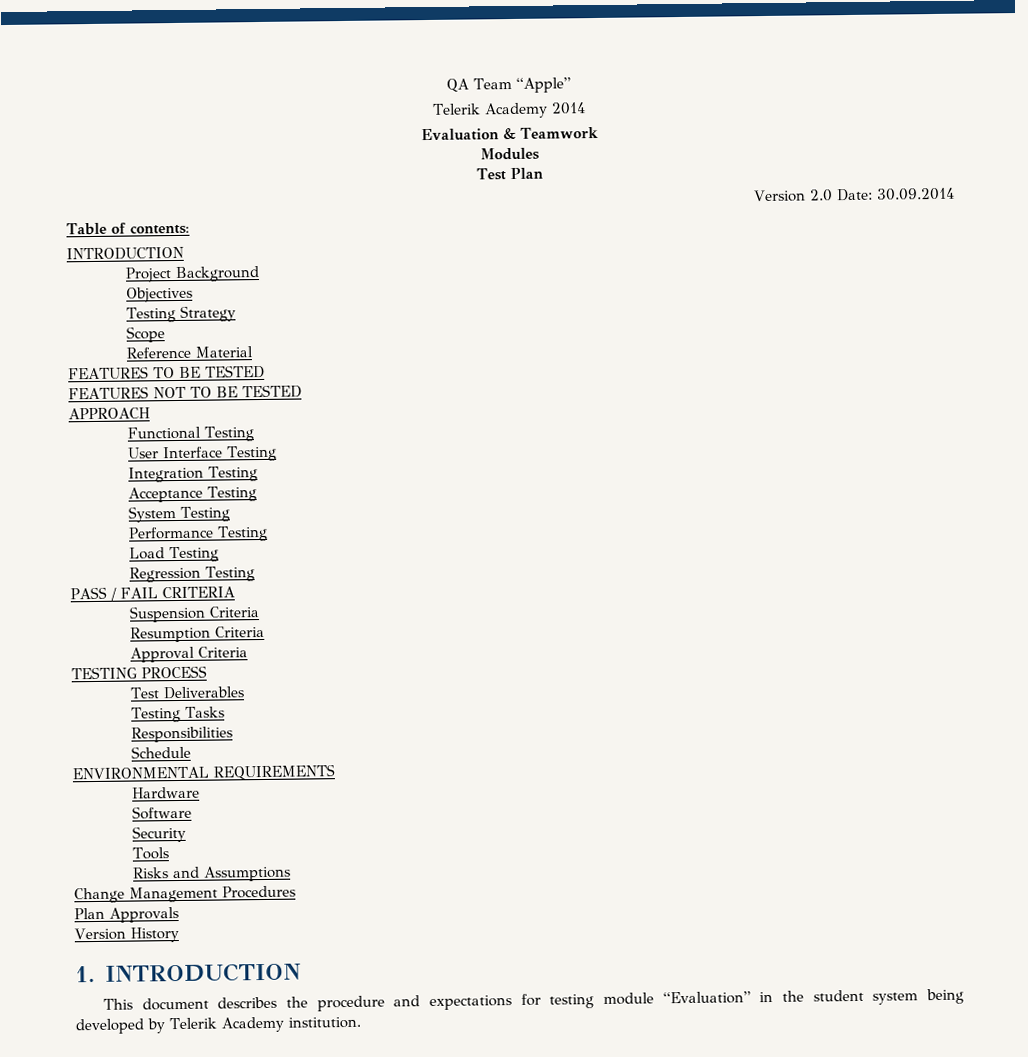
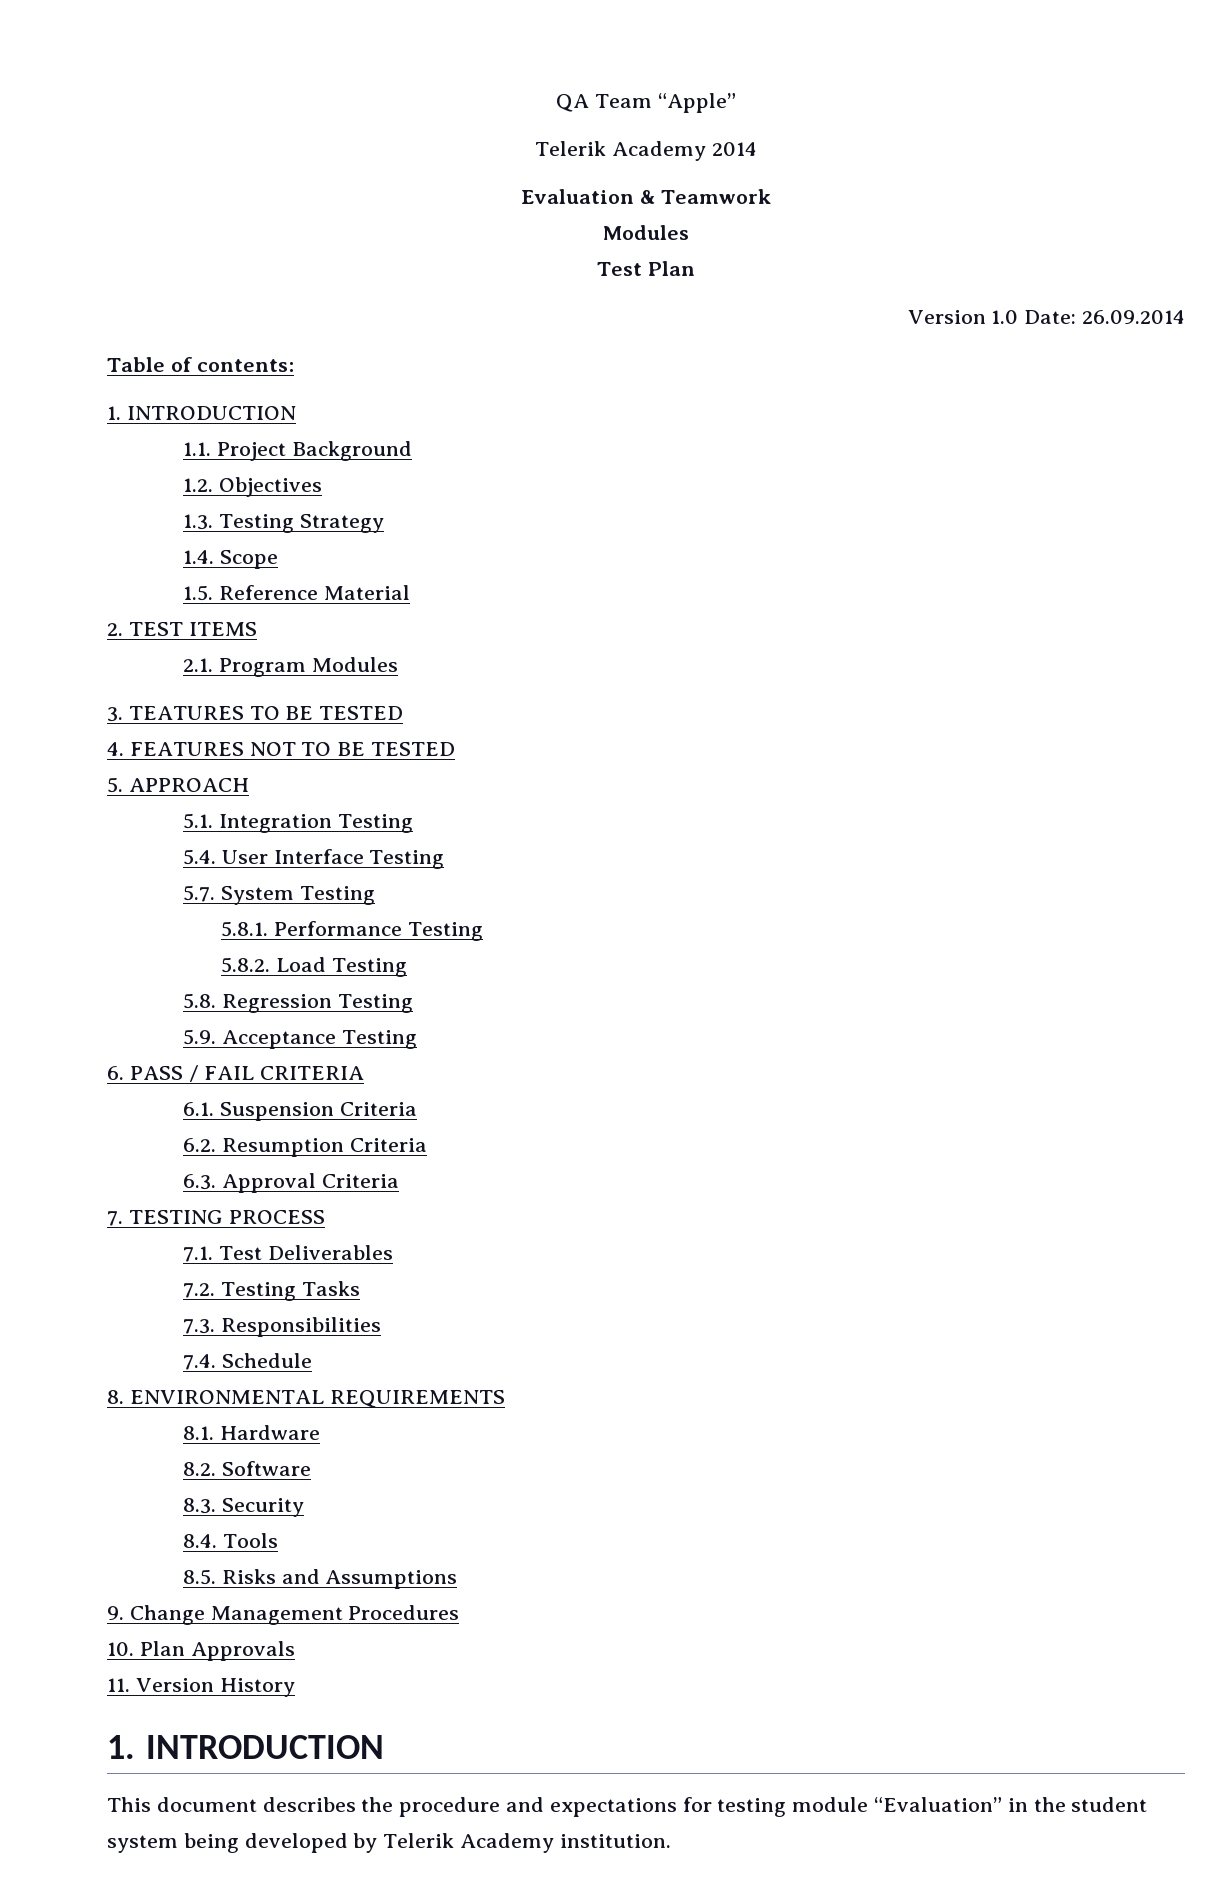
[809,187,955,202] 2.0 Date: 30.09.2014 -> [991,310,1185,324] 1.0 Date: 26.09.2014
[66,246,184,261] INTRODUCTION // -> [107,406,296,420] [183,442,212,456] 1. INTRODUCTION // 1.1.
(261, 273) none -> [183,478,214,492] 1.2.
(194, 294) none -> [183,514,214,530] 1.3.
(237, 313) none -> [183,550,215,564] 1.4.
(166, 334) none -> [183,585,214,601] 1.5.
[68,364,265,380] FEATURES TO BE TESTED // -> [107,622,257,636] [183,657,398,677] [107,706,404,722] [107,742,124,756] 2. TEST ITEMS // 2.1. Program Modules // 3. TEATURES TO BE TESTED // 4.
(302, 391) none -> [107,777,123,793] 5.
[127,426,255,442] Functional Testing // -> [183,813,413,833] [183,849,217,865] 5.1. Integration Testing // 5.4.
[128,466,259,483] [128,486,258,503] [128,506,231,523] [128,525,269,542] [129,546,220,563] [129,566,256,583] Integration Testing // Acceptance Testing // System Testing // Performance Testing // Load Testing // Regression Testing // -> [183,885,375,905] [221,921,483,941] [221,957,407,977] [183,993,413,1013] [183,1029,417,1049] [107,1066,124,1080] 5.7. System Testing // 5.8.1. Performance Testing // 5.8.2. Load Testing // 5.8. Regression Testing // 5.9. Acceptance Testing // 6.
(235, 592) none -> [183,1102,215,1116] 6.1.
(261, 612) none -> [183,1138,217,1152] 6.2.
(266, 631) none -> [183,1174,217,1190] 6.3.
(249, 652) none -> [107,1211,123,1226] 7.
(207, 672) none -> [183,1246,214,1262] 7.1.
(245, 693) none -> [183,1283,216,1298] 7.2.
(226, 712) none -> [183,1319,216,1334] 7.3.
(234, 734) none -> [183,1354,217,1370] 7.4.
(192, 752) none -> [107,1390,124,1404] 8.
(335, 772) none -> [183,1426,215,1440] 8.1.
(201, 792) none -> [183,1462,217,1476] 8.2.
(193, 812) none -> [183,1498,217,1514] 8.3.
(187, 834) none -> [183,1534,218,1548] 8.4.
(170, 853) none -> [183,1569,217,1585] 8.5.
(292, 873) none -> [107,1606,124,1620] 9.
(296, 892) none -> [107,1642,134,1656] 10.
(179, 915) none -> [107,1678,130,1692] 11.

